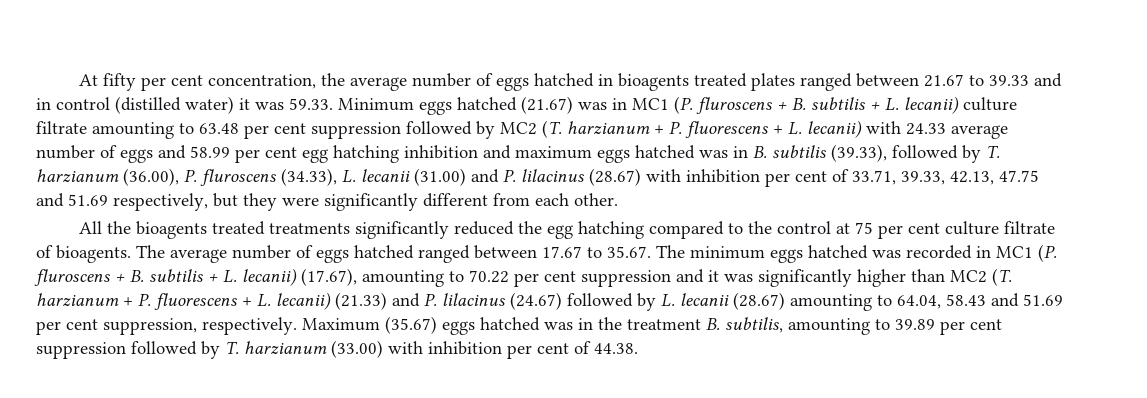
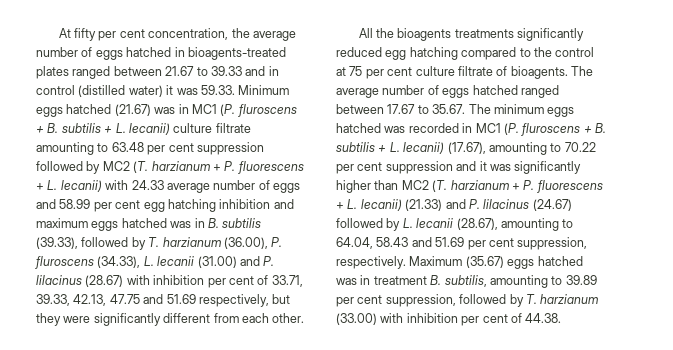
[618,73,748,91] bioagents treated -> [187,47,286,60] bioagents-treated
[212,221,266,235] treated -> (452, 34) none
[518,221,543,234] the -> (382, 52) none
[733,292,785,310] (28.67) -> [456,218,498,230] (28.67),
[598,317,622,330] the -> (371, 280) none
[36,342,126,359] suppression -> [385,294,456,307] suppression,

